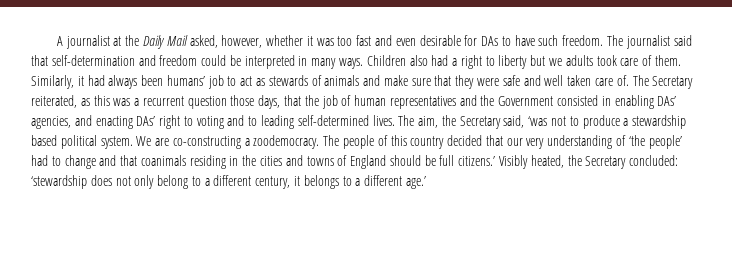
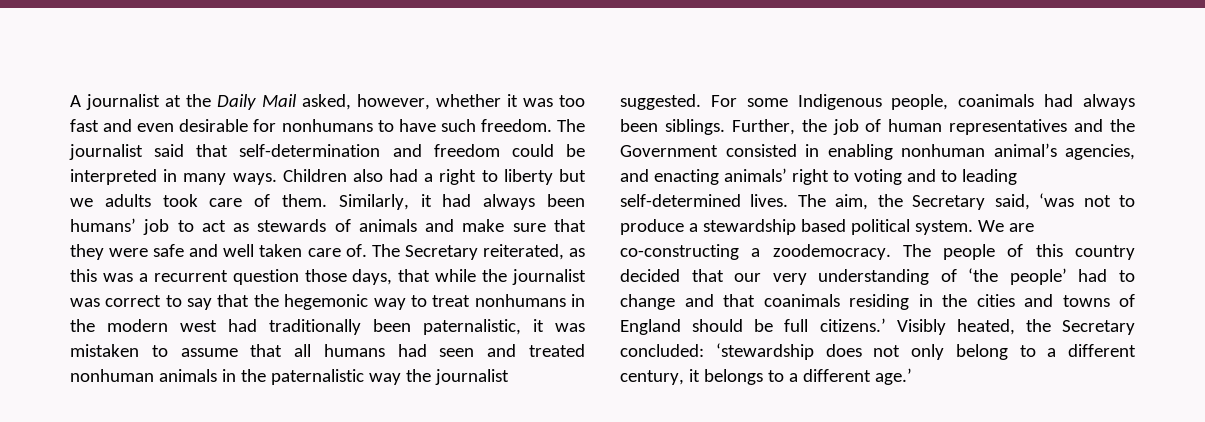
[481,36,499,46] DAs -> [281,119,373,132] nonhumans
(302, 100) none -> [435,269,586,285] [70,294,586,310] [70,319,585,335] [70,344,585,357] [70,369,509,385] [620,94,1135,110] [620,119,795,135] while the journalist was correct to say that the hegemonic way to treat nonhumans in the modern west had traditionally been paternalistic, it was mistaken to assume that all humans had seen and treated nonhuman animals in the paternalistic way the journalist suggested. For some Indigenous people, coanimals had always been siblings. Further,
[657,96,677,106] DAs’ -> [901,143,1057,157] nonhuman animal’s
[136,116,156,126] DAs’ -> [723,168,787,182] animals’

